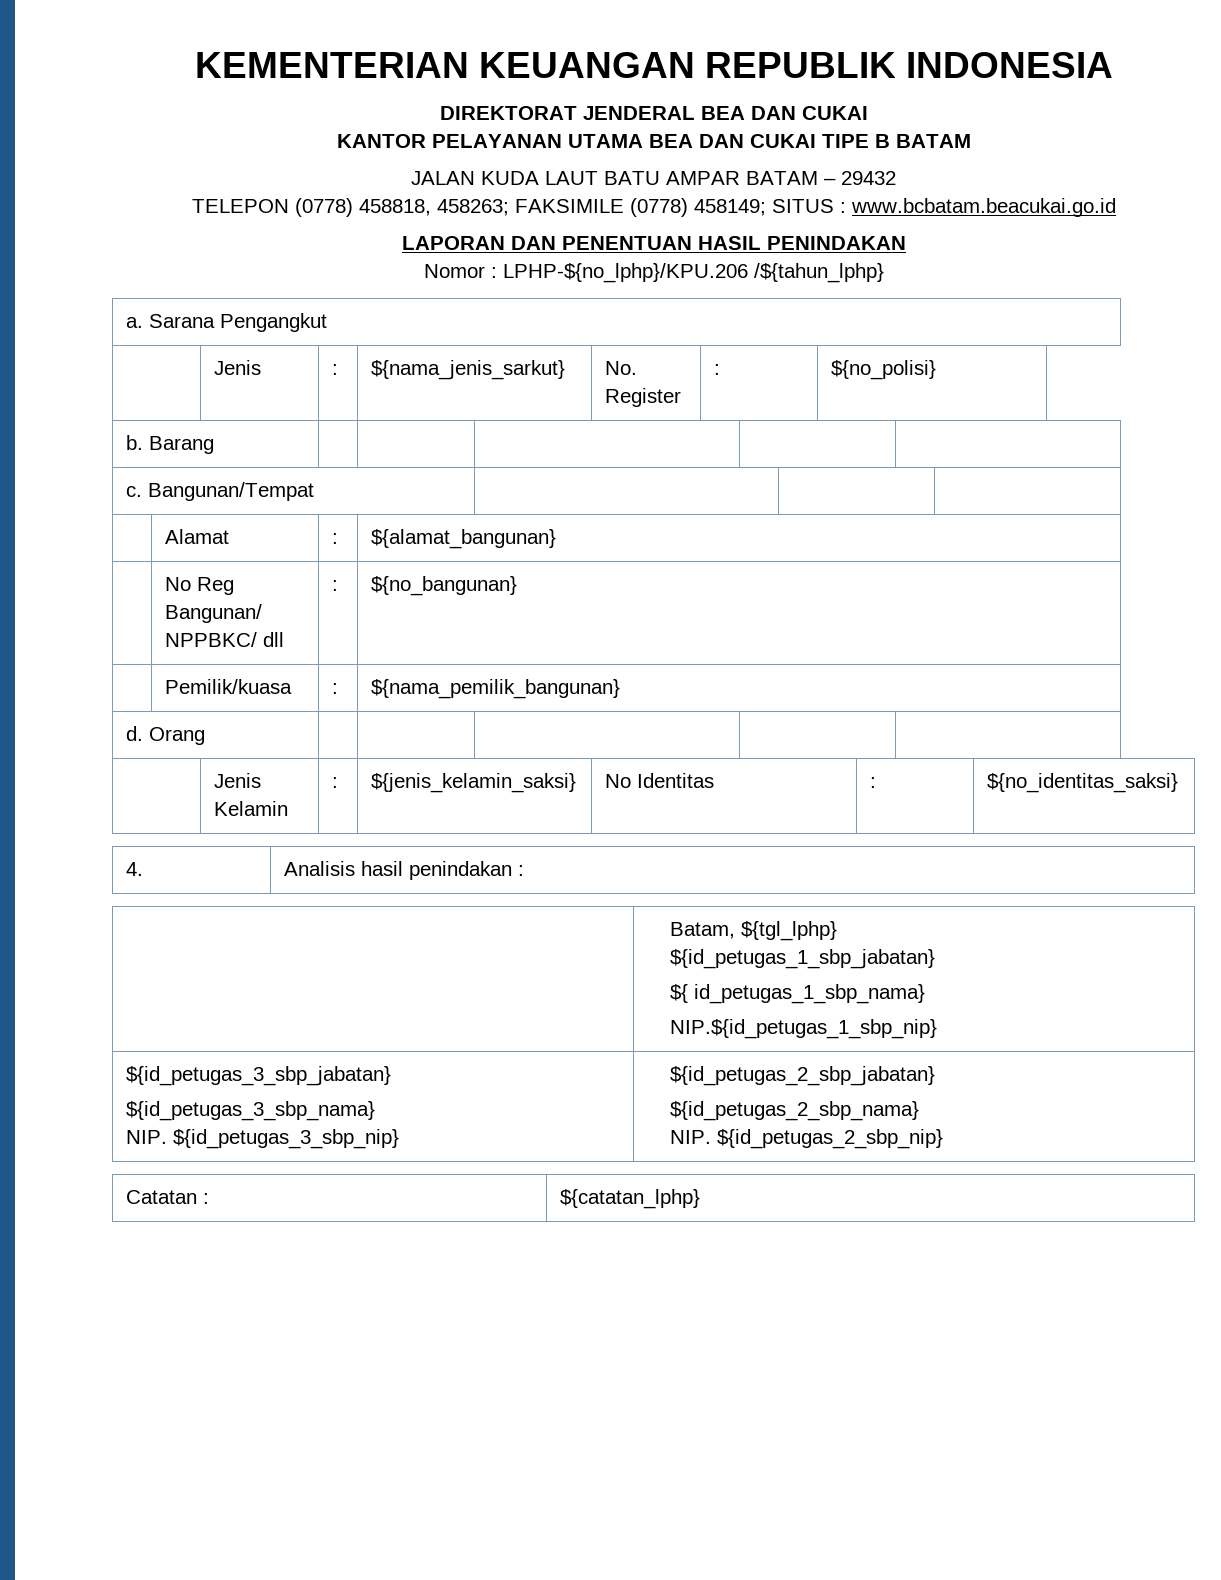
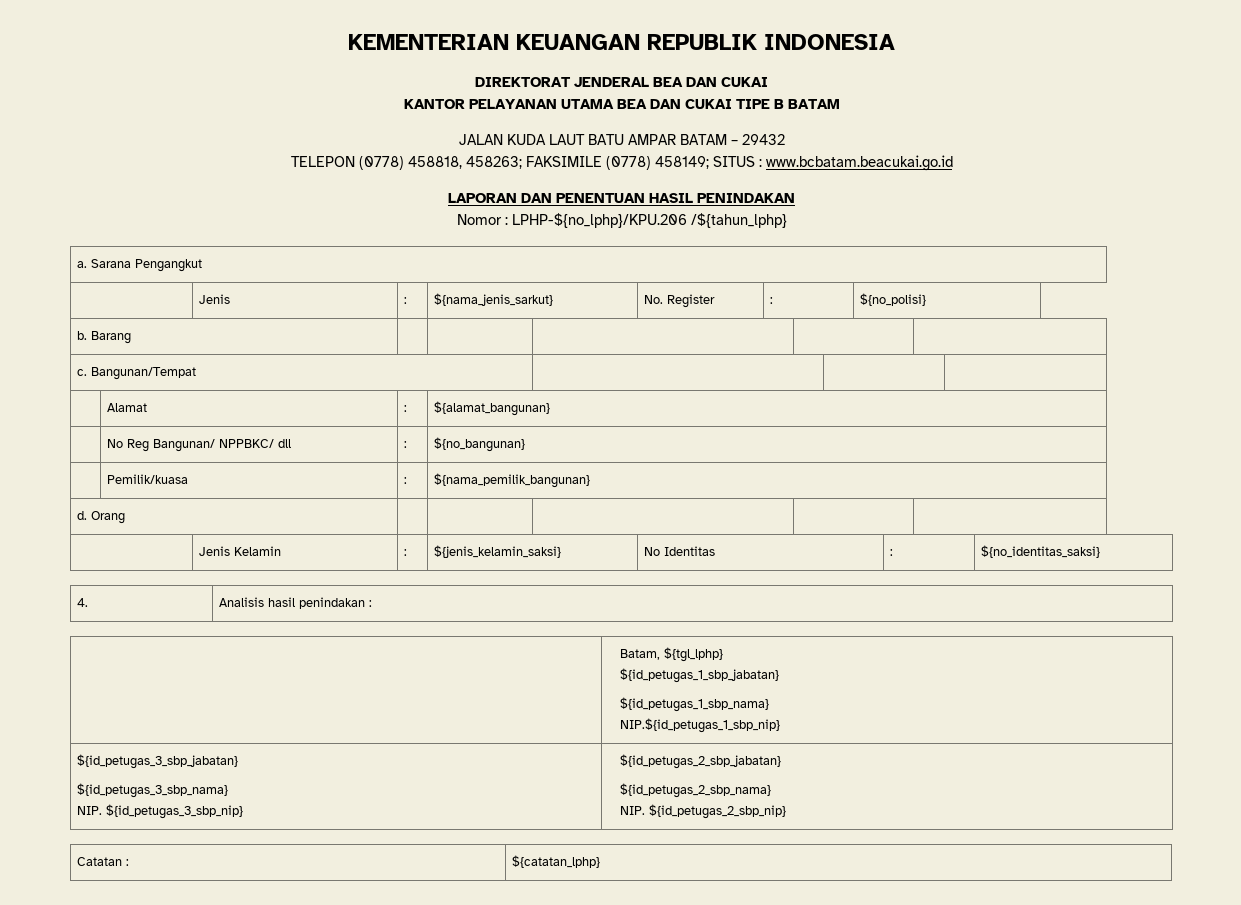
[670,984,926,1004] ${ id_petugas_1_sbp_nama} -> [620,697,770,712] ${id_petugas_1_sbp_nama}

